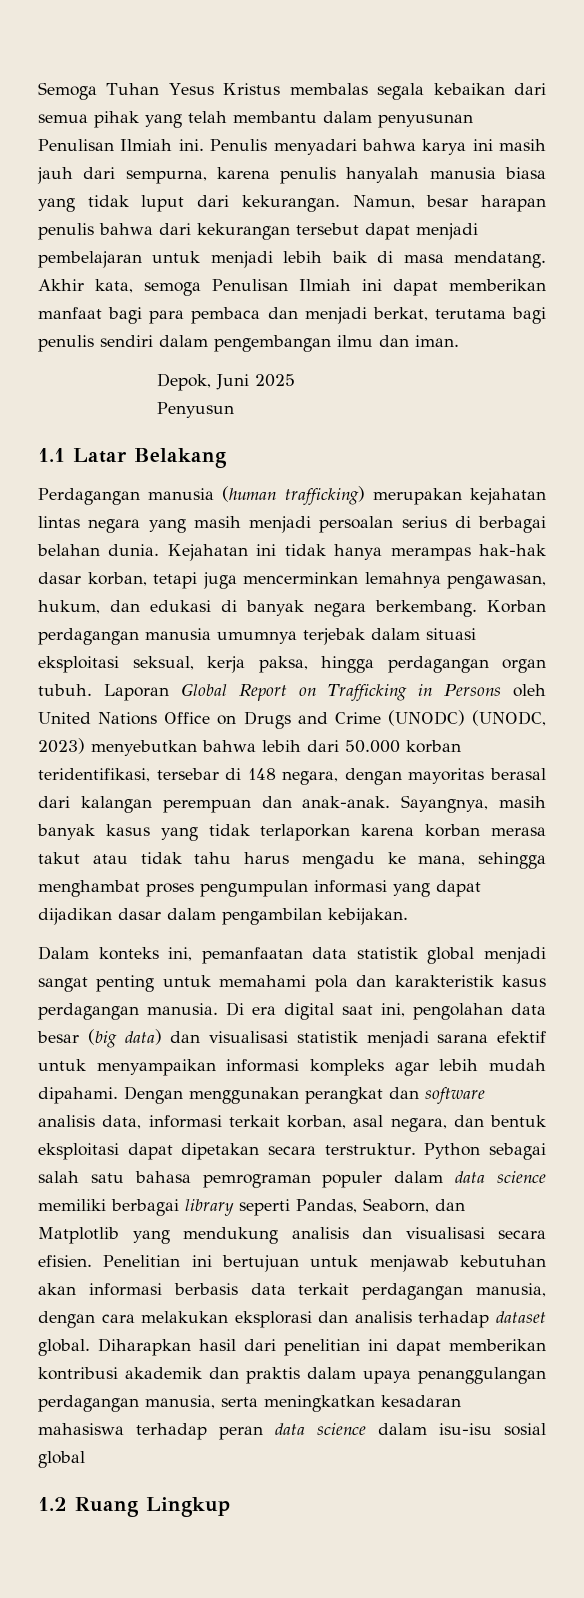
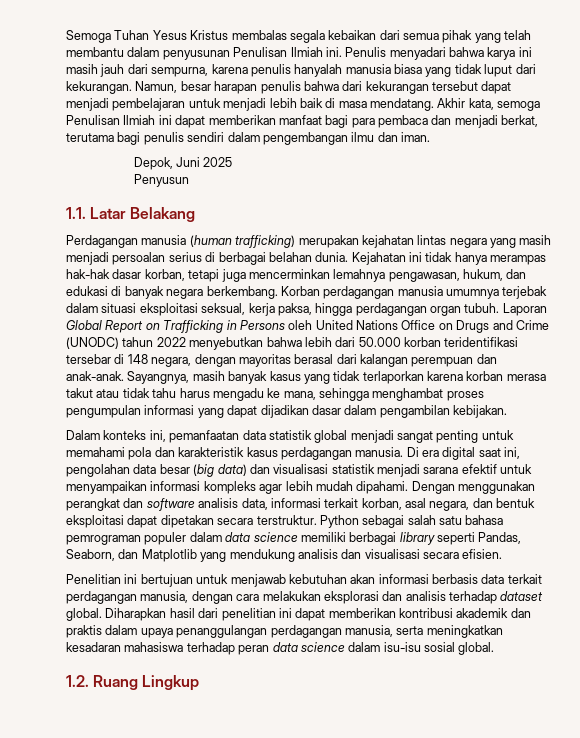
[38,448,65,462] 1.1 -> [66,207,86,219] 1.1.
[472,710,546,726] [38,738,85,754] (UNODC, 2023) -> [122,337,186,347] tahun 2022
[38,768,150,782] teridentifikasi, -> [444,337,519,347] teridentifikasi
(92, 1261) none -> (503, 554) //
[38,1451,85,1468] [38,1497,67,1511] global // 1.2 -> [458,642,495,655] [66,675,89,687] global. // 1.2.

